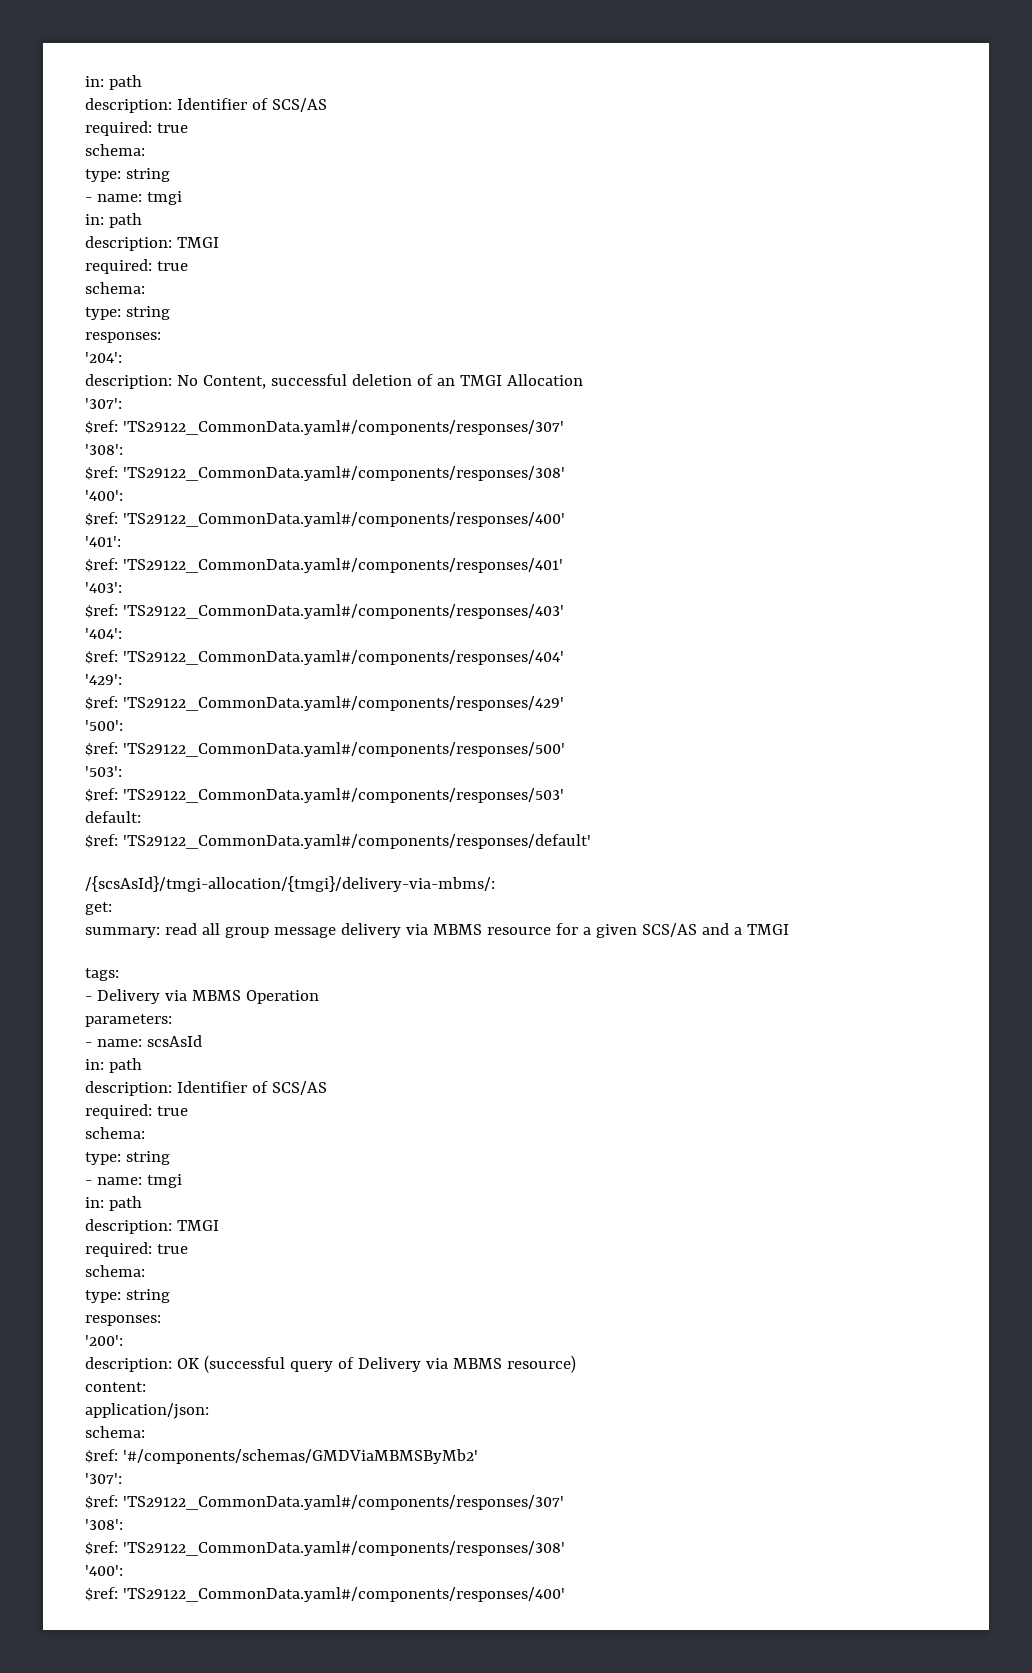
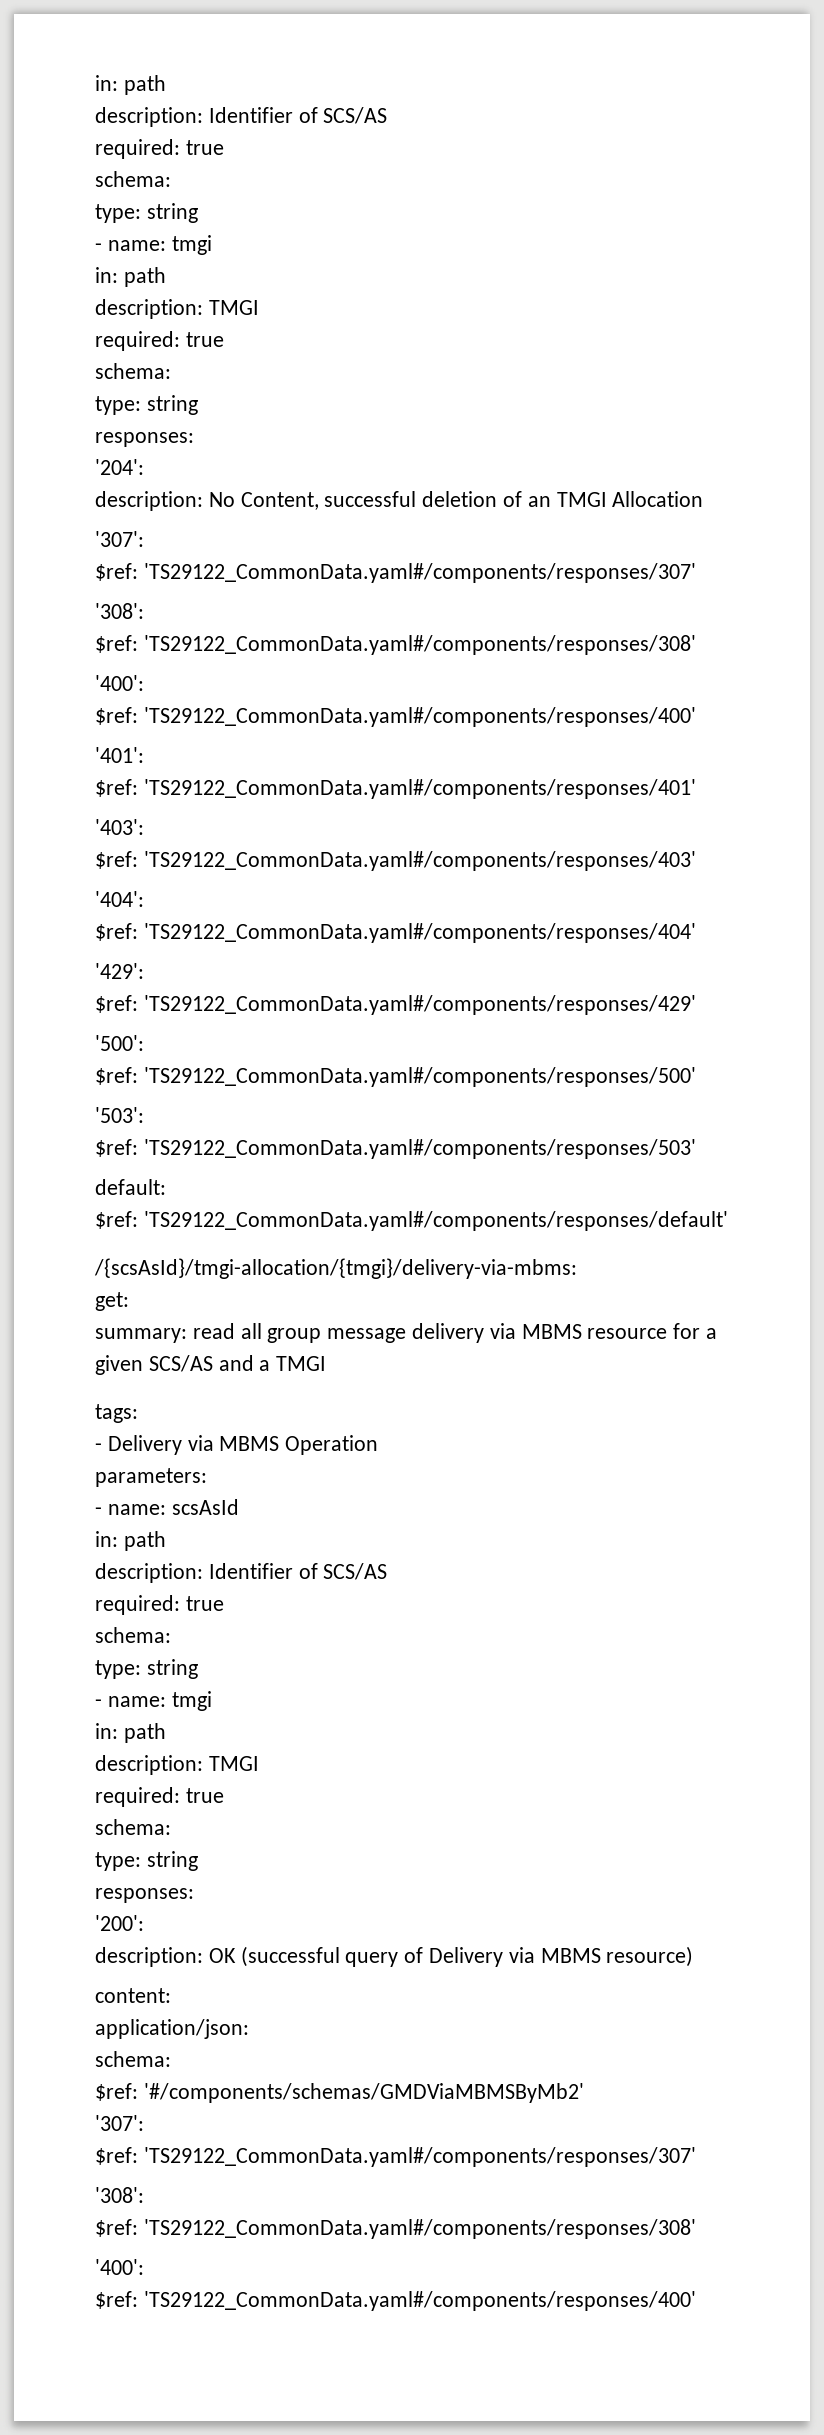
[85,876,495,892] /{scsAsId}/tmgi-allocation/{tmgi}/delivery-via-mbms/: -> [94,1258,577,1279] /{scsAsId}/tmgi-allocation/{tmgi}/delivery-via-mbms:

